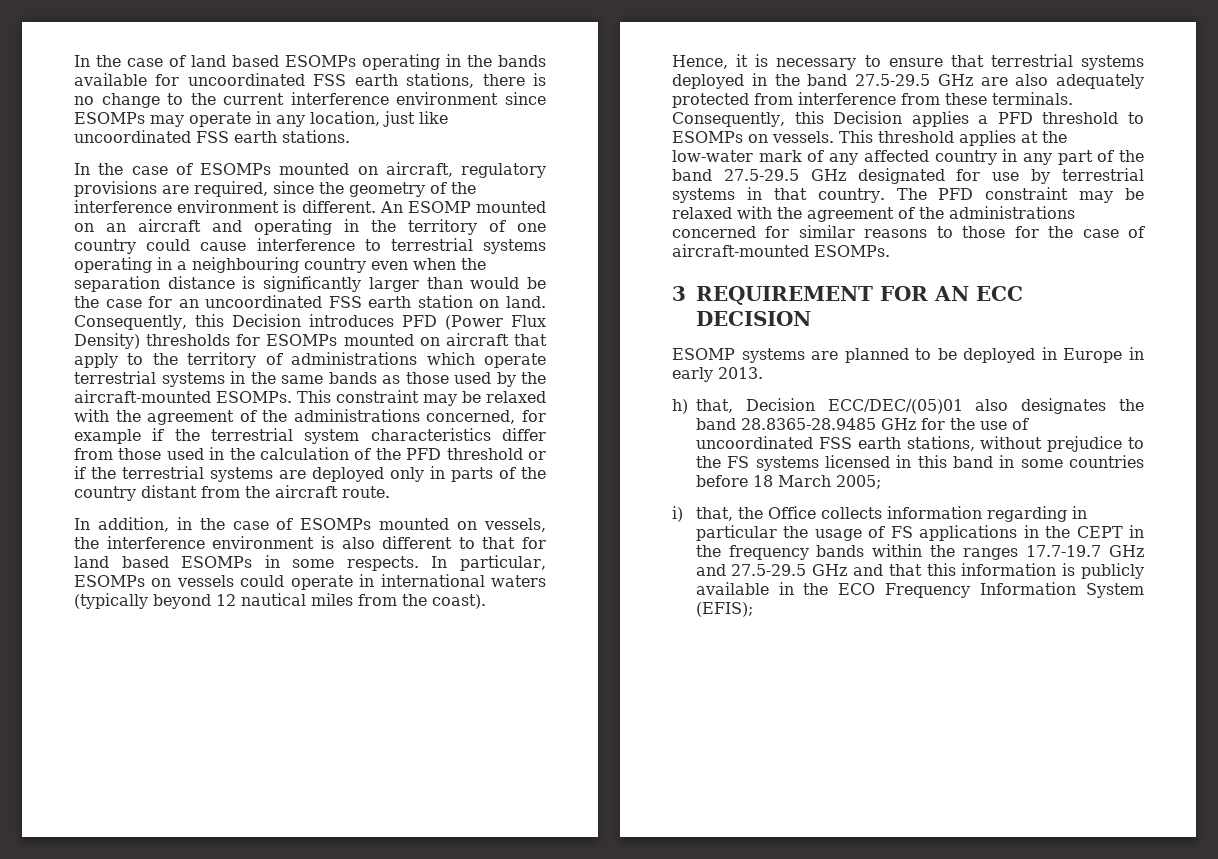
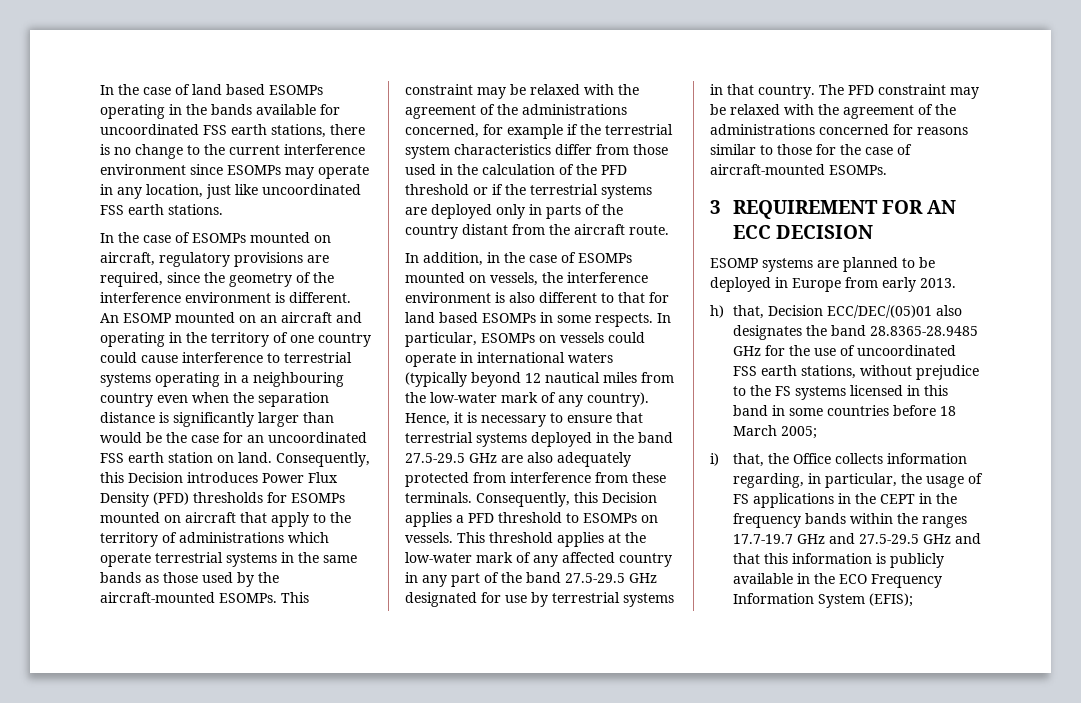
[401,315,546,330] [74,333,140,349] PFD (Power Flux Density) -> [262,472,338,483] [100,492,189,507] Power Flux Density (PFD)
[432,594,486,609] coast). -> [430,392,649,407] low-water mark of any country).
[798,225,928,238] similar reasons -> [917,127,968,135] [710,144,756,155] reasons similar
[1129,347,1144,360] in -> [845,277,878,288] from
[986,506,1087,522] [695,525,777,541] regarding in particular -> [732,473,897,488] regarding, in particular,

